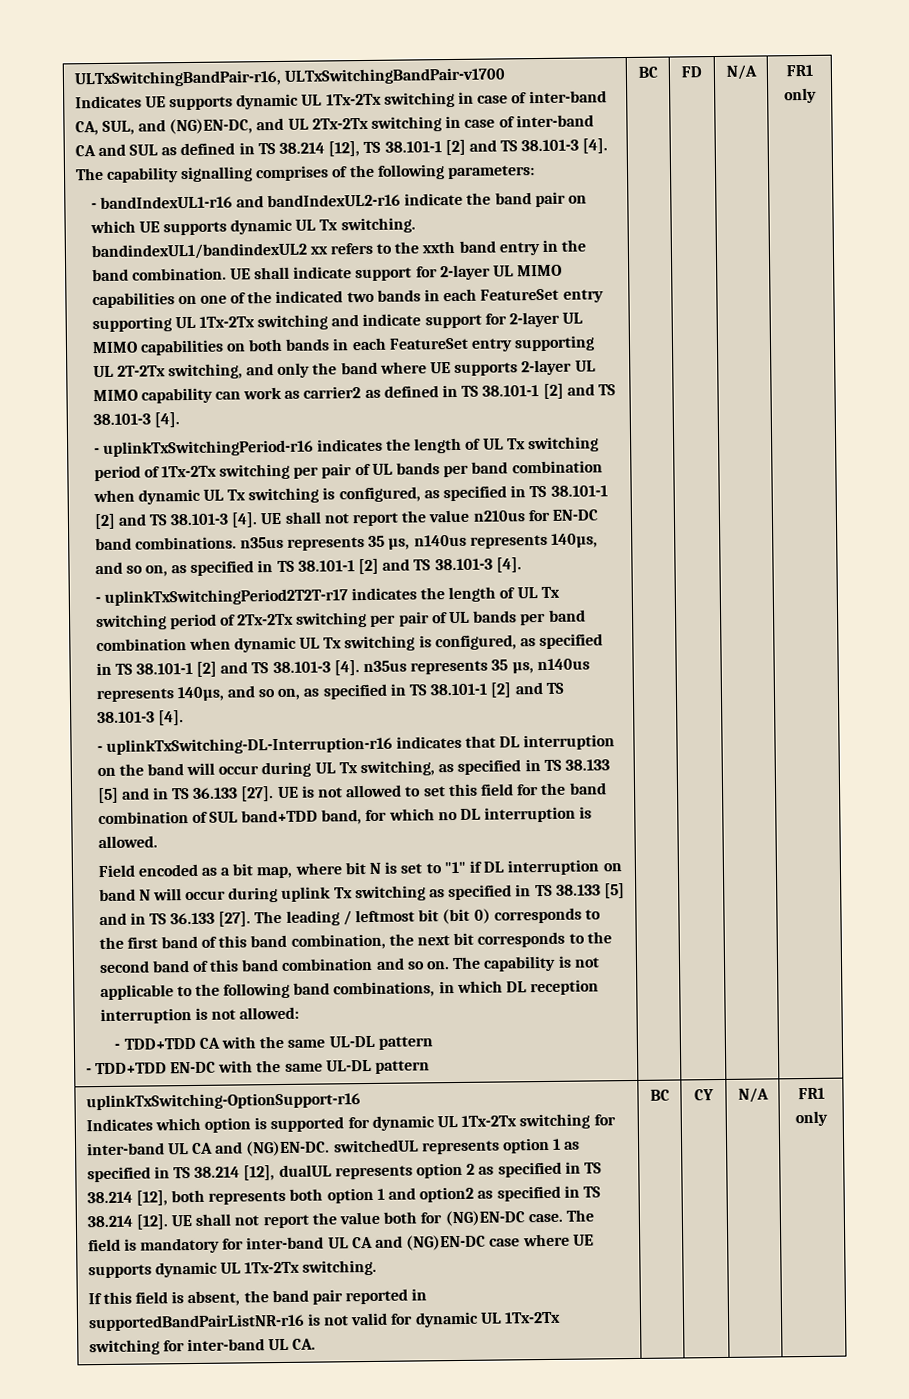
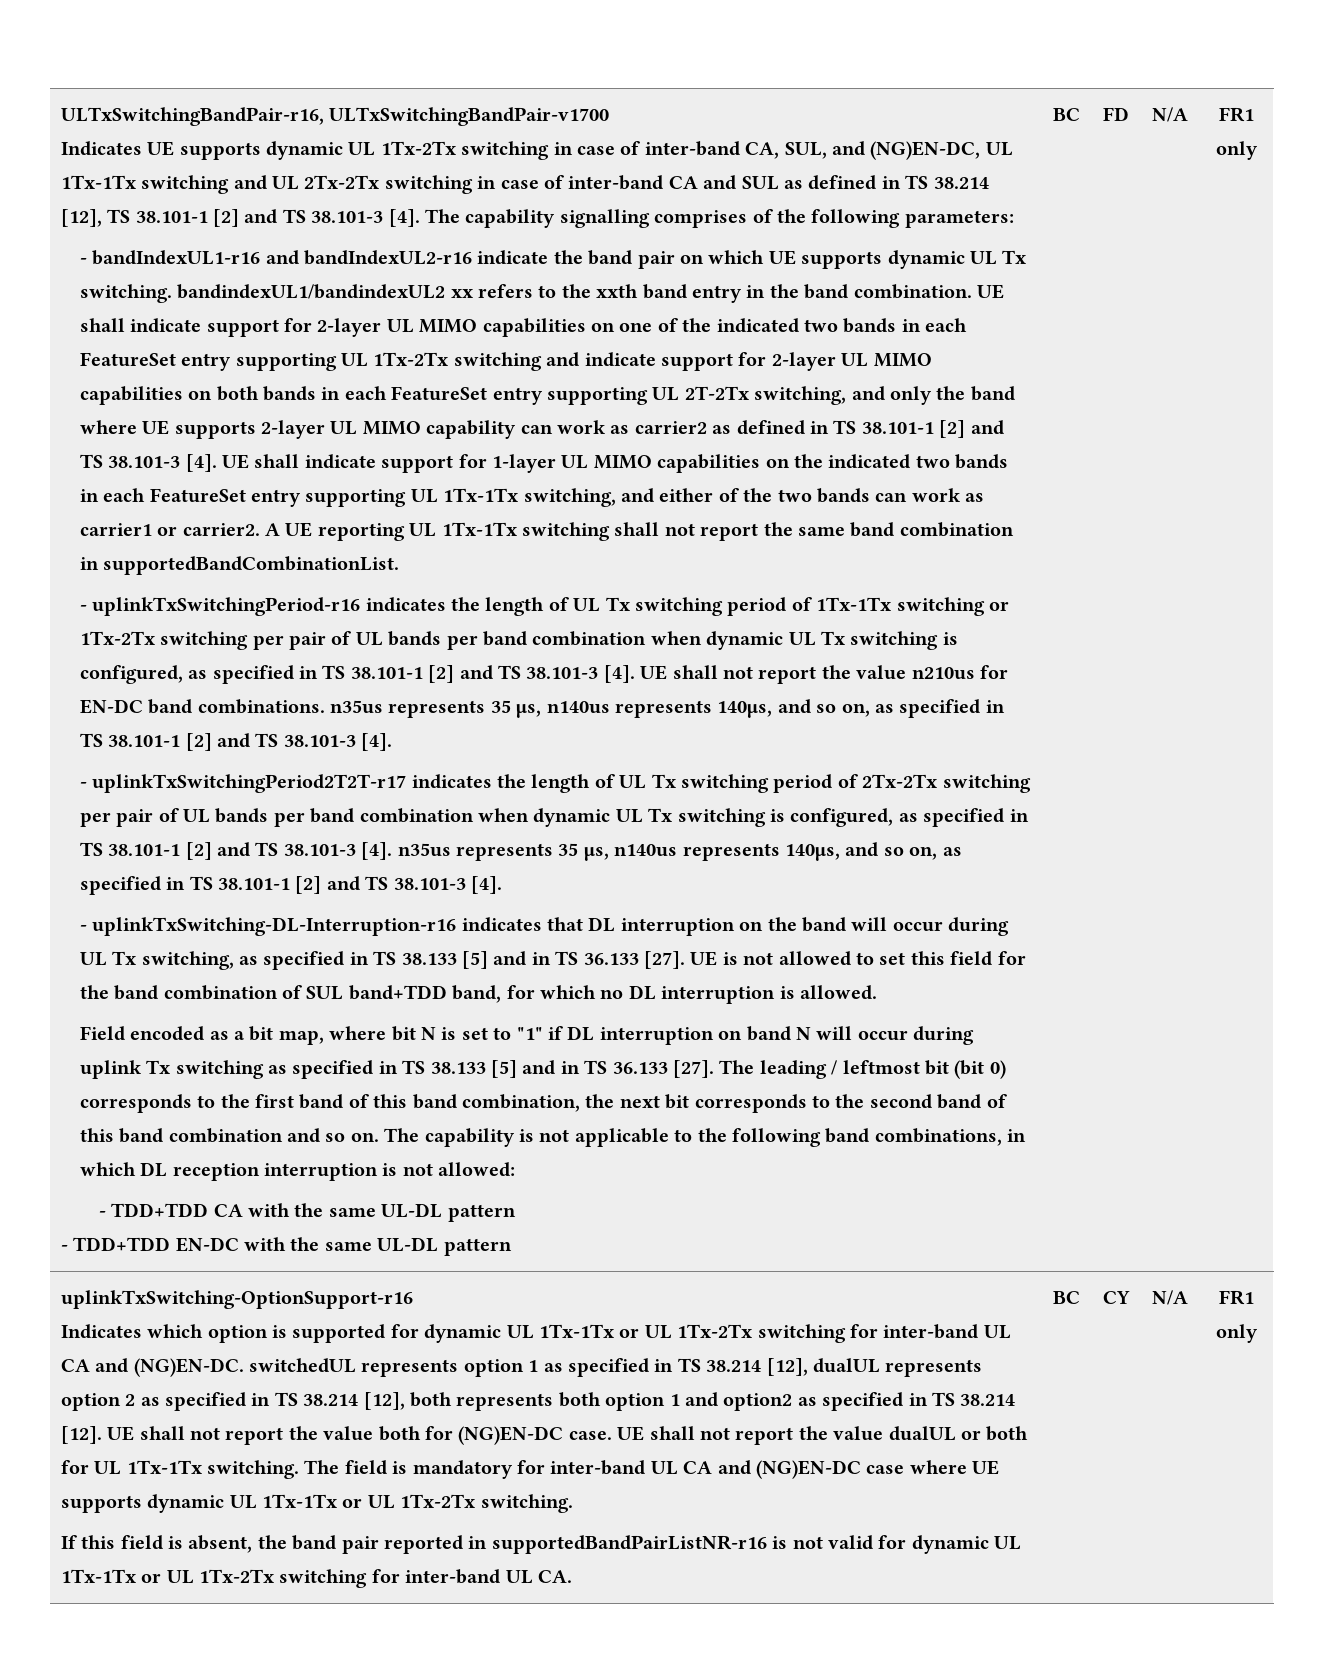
(254, 126) none -> [985,142,1013,156] [60,175,230,194] UL 1Tx-1Tx switching
(180, 420) none -> [221,454,1009,473] [79,488,985,507] [79,522,1014,541] [79,556,400,575] UE shall indicate support for 1-layer UL MIMO capabilities on the indicated two bands in each FeatureSet entry supporting UL 1Tx-1Tx switching, and either of the two bands can work as carrier1 or carrier2. A UE reporting UL 1Tx-1Tx switching shall not report the same band combination in supportedBandCombinationList.
(160, 472) none -> [816,597,1009,616] 1Tx-1Tx switching or
(458, 1121) none -> [538,1324,672,1339] 1Tx-1Tx or UL
(563, 1218) none -> [617,1426,1029,1445] [60,1460,299,1479] UE shall not report the value dualUL or both for UL 1Tx-1Tx switching.
(242, 1268) none -> [261,1494,395,1509] 1Tx-1Tx or UL
(502, 1318) none -> [60,1569,194,1584] 1Tx-1Tx or UL

